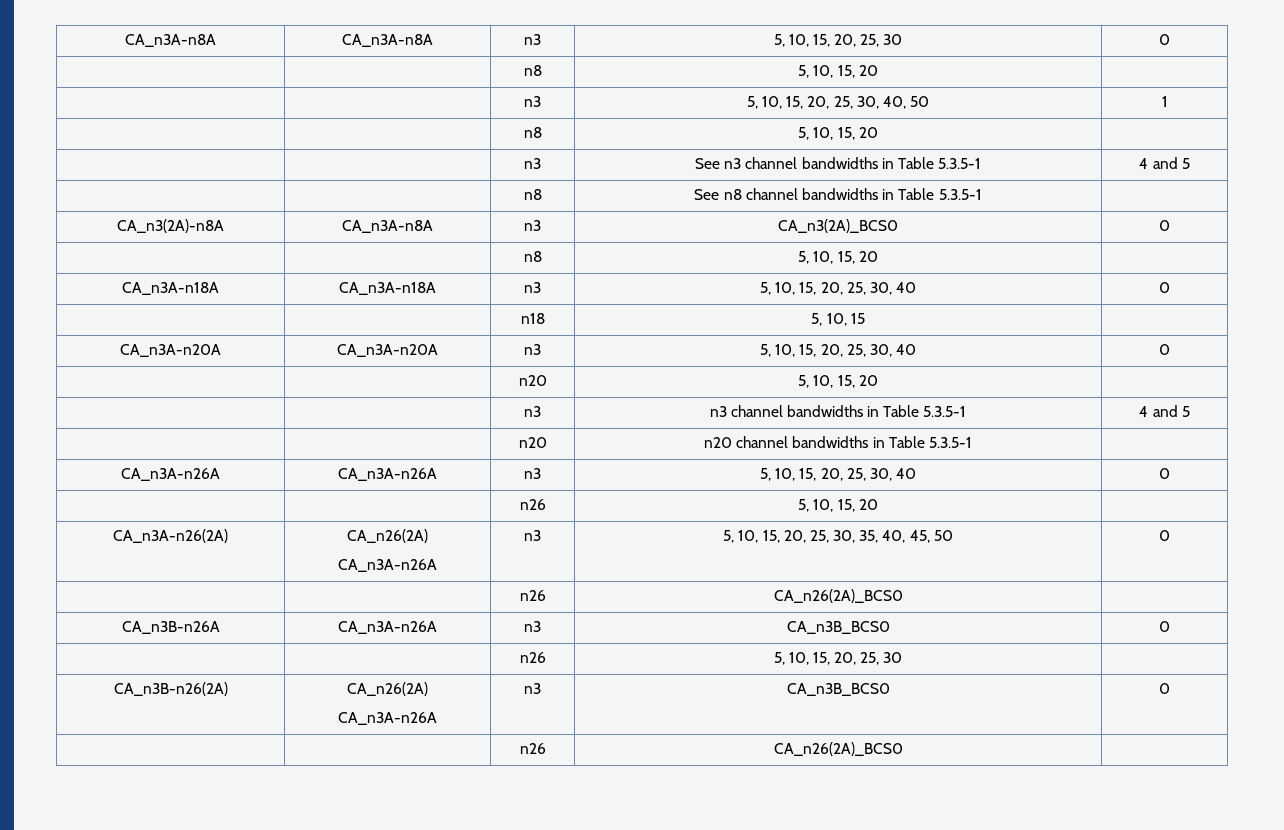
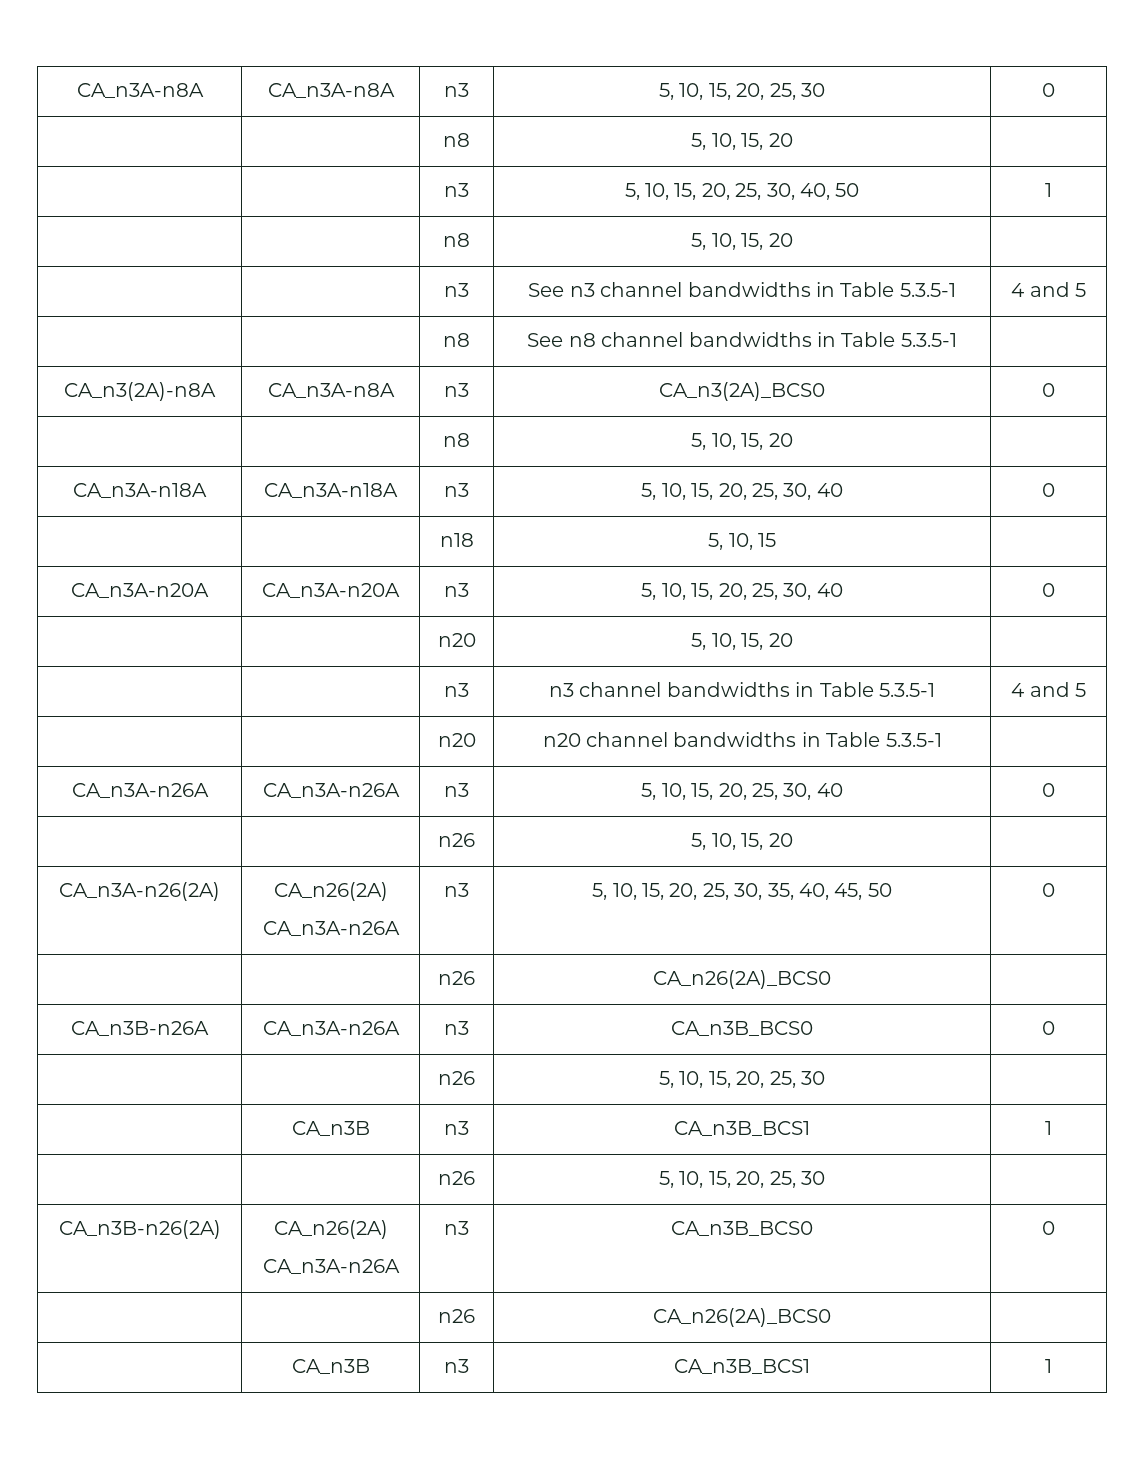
(903, 657) none -> [291,1121,370,1136] [444,1121,469,1135] [674,1121,810,1136] [1045,1121,1052,1135] [438,1171,475,1185] [659,1171,825,1188] // | CA_n3B | n3 | CA_n3B_BCS1 | 1 // | | n26 | 5, 10, 15, 20, 25, 30 |
(903, 749) none -> [291,1359,370,1374] [444,1359,469,1373] [674,1359,810,1374] [1045,1359,1052,1373] // | CA_n3B | n3 | CA_n3B_BCS1 | 1

